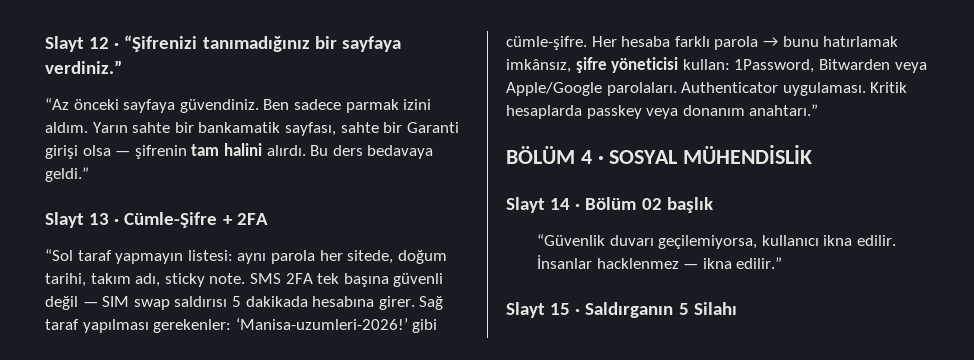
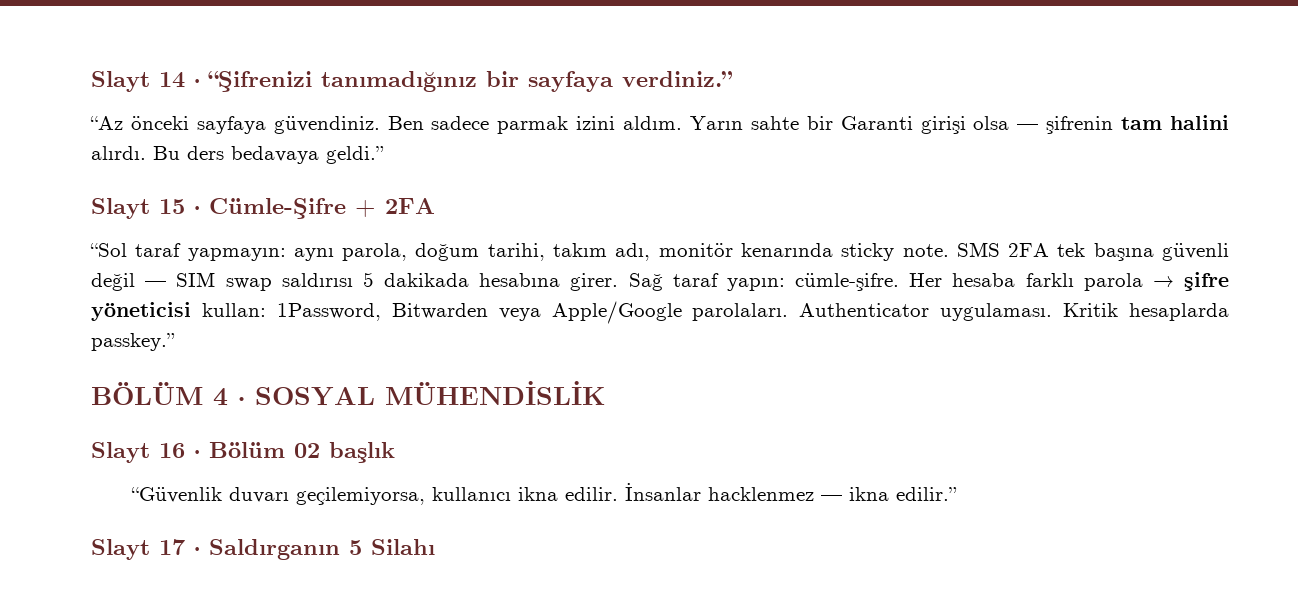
[45,36,110,52] Slayt 12 -> [91,71,185,92] Slayt 14
[198,122,403,136] bankamatik sayfası, sahte bir -> (833, 123) none
[89,213,110,225] 13 -> [159,199,185,214] 15
[115,250,394,264] yapmayın listesi: aynı parola her sitede, -> [187,243,408,261] yapmayın: aynı parola,
(161, 280) none -> [658,243,833,257] monitör kenarında
[82,317,438,333] yapılması gerekenler: ‘Manisa-uzumleri-2026!’ gibi -> [726,278,785,291] yapın:
[782,36,899,47] [506,59,571,73] bunu hatırlamak imkânsız, -> (1174, 281) none
[586,104,819,119] passkey veya donanım anahtarı.” -> [91,333,175,351] passkey.”
[550,198,571,210] 14 -> [159,443,185,458] 16
[550,303,571,315] 15 -> [159,539,185,555] 17

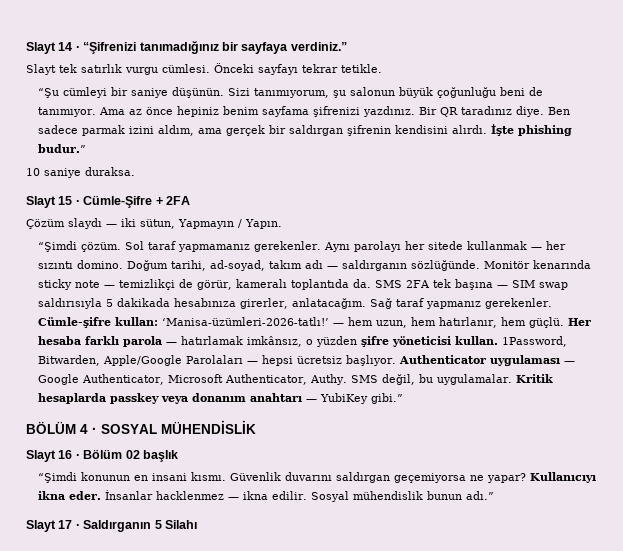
[90,115,1230,134] [91,146,384,164] “Az önceki sayfaya güvendiniz. Ben sadece parmak izini aldım. Yarın sahte bir Garanti girişi olsa — şifrenin tam halini alırdı. Bu ders bedavaya geldi.” -> [26,63,382,75] [38,87,544,98] [38,106,571,117] [38,124,573,136] [38,144,87,153] [26,167,135,178] Slayt tek satırlık vurgu cümlesi. Önceki sayfayı tekrar tetikle. // “Şu cümleyi bir saniye düşünün. Sizi tanımıyorum, şu salonun büyük çoğunluğu beni de tanımıyor. Ama az önce hepiniz benim sayfama şifrenizi yazdınız. Bir QR taradınız diye. Ben sadece parmak izini aldım, ama gerçek bir saldırgan şifrenin kendisini alırdı. İşte phishing budur.” // 10 saniye duraksa.
[90,243,949,261] “Sol taraf yapmayın: aynı parola, doğum tarihi, takım adı, monitör kenarında sticky note. -> [26,218,282,229] [38,241,567,252] [38,260,592,271] [38,279,372,290] Çözüm slaydı — iki sütun, Yapmayın / Yapın. // “Şimdi çözüm. Sol taraf yapmamanız gerekenler. Aynı parolayı her sitede kullanmak — her sızıntı domino. Doğum tarihi, ad-soyad, takım adı — saldırganın sözlüğünde. Monitör kenarında sticky note — temizlikçi de görür, kameralı toplantıda da.
[1161,243,1229,261] [91,273,135,291] güvenli değil -> (494, 284) none
[281,273,353,287] saldırısı -> [38,298,103,309] saldırısıyla
[479,272,1229,291] [91,301,1229,324] [91,333,175,351] hesabına girer. Sağ taraf yapın: cümle-şifre. Her hesaba farklı parola → şifre yöneticisi kullan: 1Password, Bitwarden veya Apple/Google parolaları. Authenticator uygulaması. Kritik hesaplarda passkey.” -> [174,298,553,309] [38,317,592,328] [38,336,568,347] [38,355,576,366] [38,374,554,385] [38,393,404,404] hesabınıza girerler, anlatacağım. Sağ taraf yapmanız gerekenler. Cümle-şifre kullan: ‘Manisa-üzümleri-2026-tatlı!’ — hem uzun, hem hatırlanır, hem güçlü. Her hesaba farklı parola — hatırlamak imkânsız, o yüzden şifre yöneticisi kullan. 1Password, Bitwarden, Apple/Google Parolaları — hepsi ücretsiz başlıyor. Authenticator uygulaması — Google Authenticator, Microsoft Authenticator, Authy. SMS değil, bu uygulamalar. Kritik hesaplarda passkey veya donanım anahtarı — YubiKey gibi.”
[130,483,957,505] “Güvenlik duvarı geçilemiyorsa, kullanıcı ikna edilir. İnsanlar hacklenmez — ikna edilir.” -> [38,472,597,483] [38,490,495,502] “Şimdi konunun en insani kısmı. Güvenlik duvarını saldırgan geçemiyorsa ne yapar? Kullanıcıyı ikna eder. İnsanlar hacklenmez — ikna edilir. Sosyal mühendislik bunun adı.”

